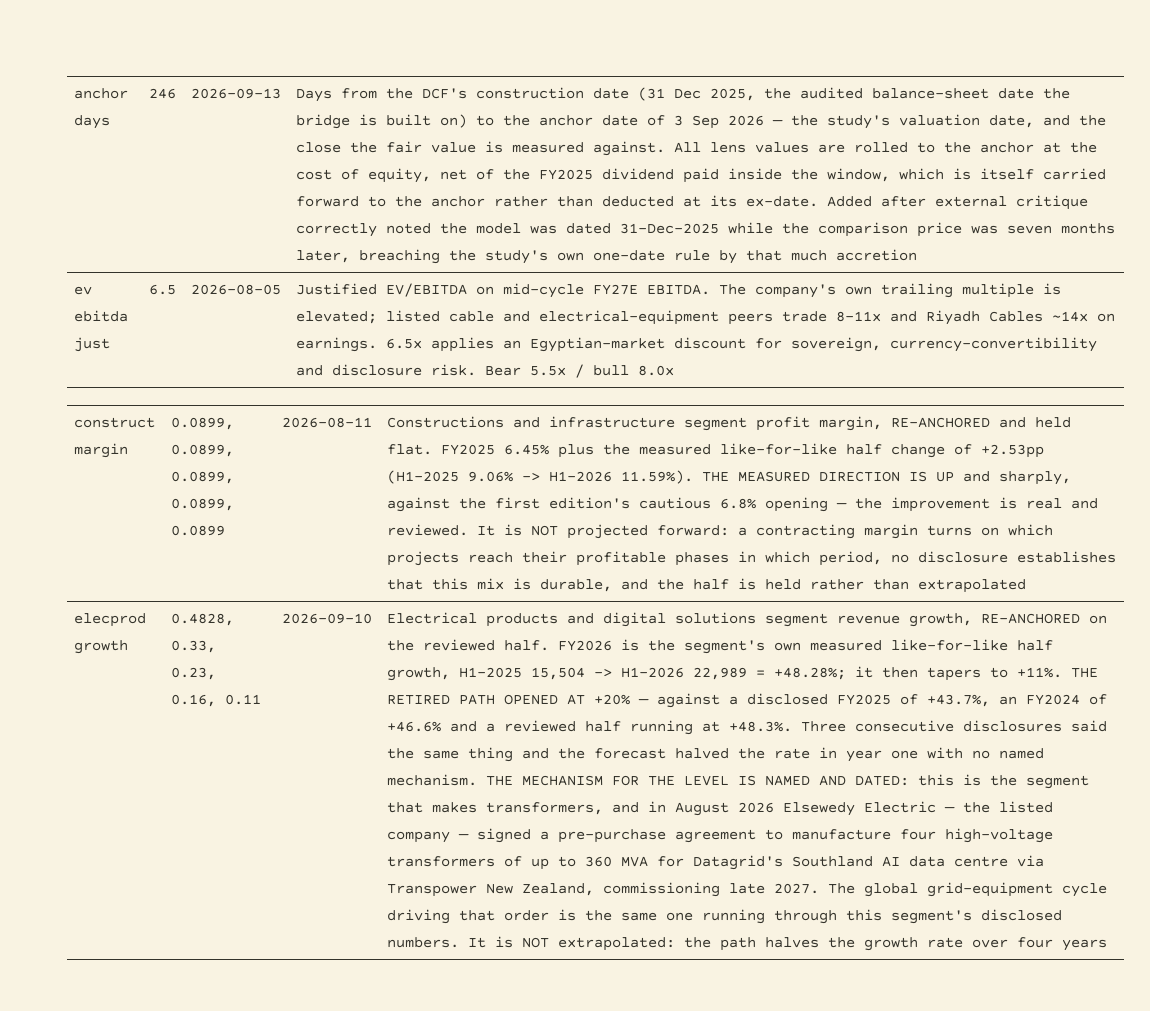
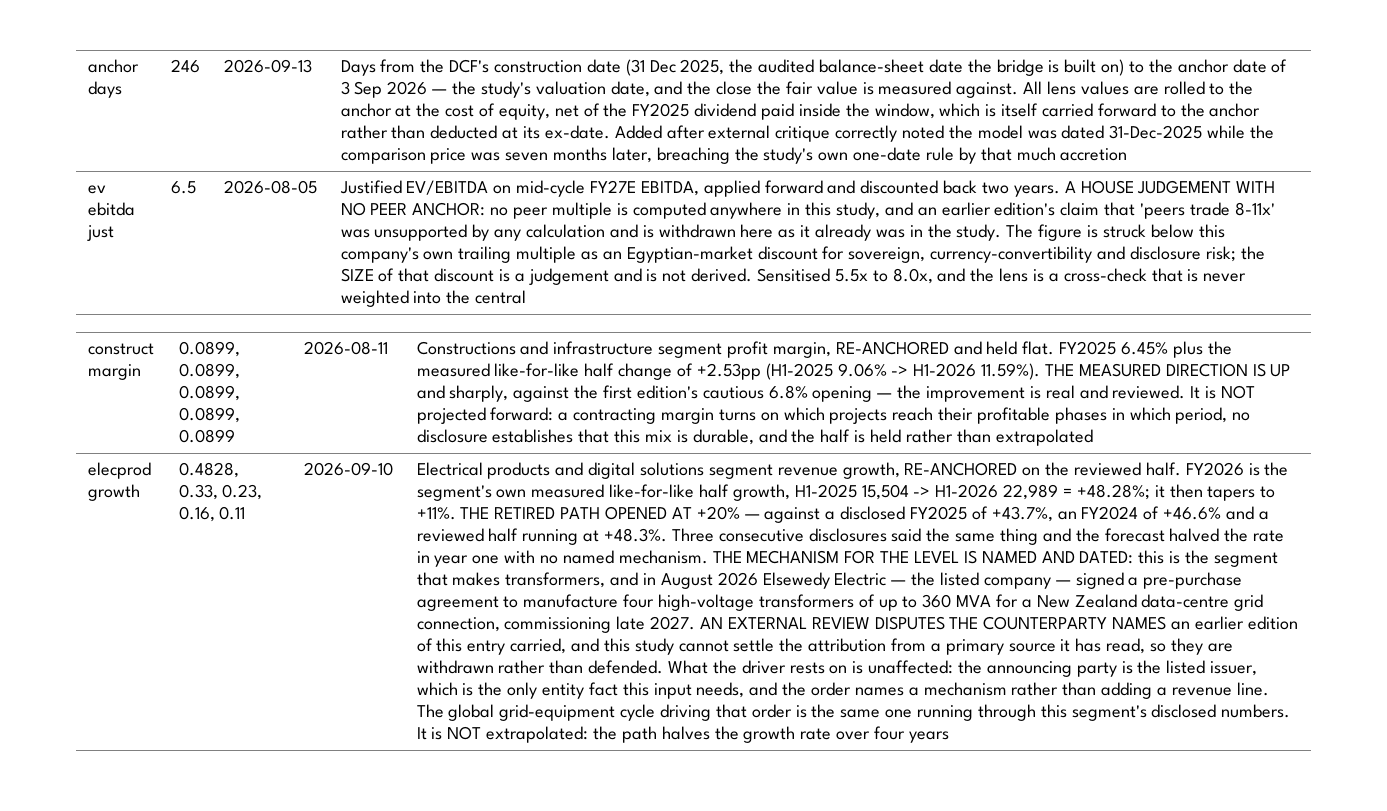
[646,283,1061,298] [295,310,1115,325] [295,337,494,352] EBITDA. The company's own trailing multiple is elevated; listed cable and electrical-equipment peers trade 8-11x and Riyadh Cables ~14x on earnings. 6.5x applies -> [640,180,1276,197] [340,202,1275,219] [340,224,1225,241] [340,246,598,263] EBITDA, applied forward and discounted back two years. A HOUSE JUDGEMENT WITH NO PEER ANCHOR: no peer multiple is computed anywhere in this study, and an earlier edition's claim that 'peers trade 8-11x' was unsupported by any calculation and is withdrawn here as it already was in the study. The figure is struck below this company's own trailing multiple as
[430,364,674,378] risk. Bear 5.5x / bull 8.0x -> [1205,246,1265,262] [340,268,1247,285] [340,290,527,307] risk; the SIZE of that discount is a judgement and is not derived. Sensitised 5.5x to 8.0x, and the lens is a cross-check that is never weighted into the central
[692,855,1044,870] [386,882,819,897] Datagrid's Southland AI data centre via Transpower New Zealand, commissioning late 2027. -> [1021,594,1264,611] [416,616,1298,633] [416,638,1233,655] [416,660,1258,677] [416,682,1269,699] a New Zealand data-centre grid connection, commissioning late 2027. AN EXTERNAL REVIEW DISPUTES THE COUNTERPARTY NAMES an earlier edition of this entry carried, and this study cannot settle the attribution from a primary source it has read, so they are withdrawn rather than defended. What the driver rests on is unaffected: the announcing party is the listed issuer, which is the only entity fact this input needs, and the order names a mechanism rather than adding a revenue line.

